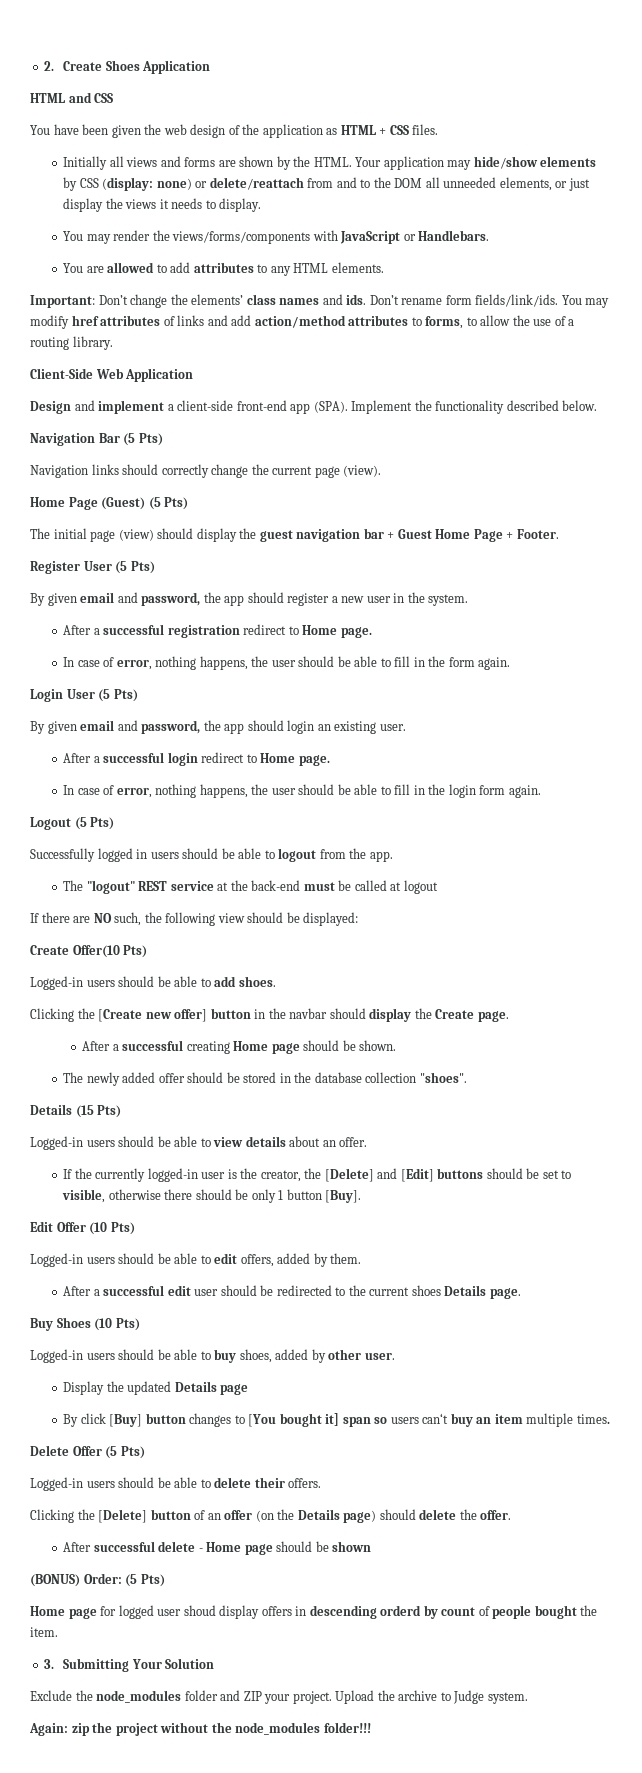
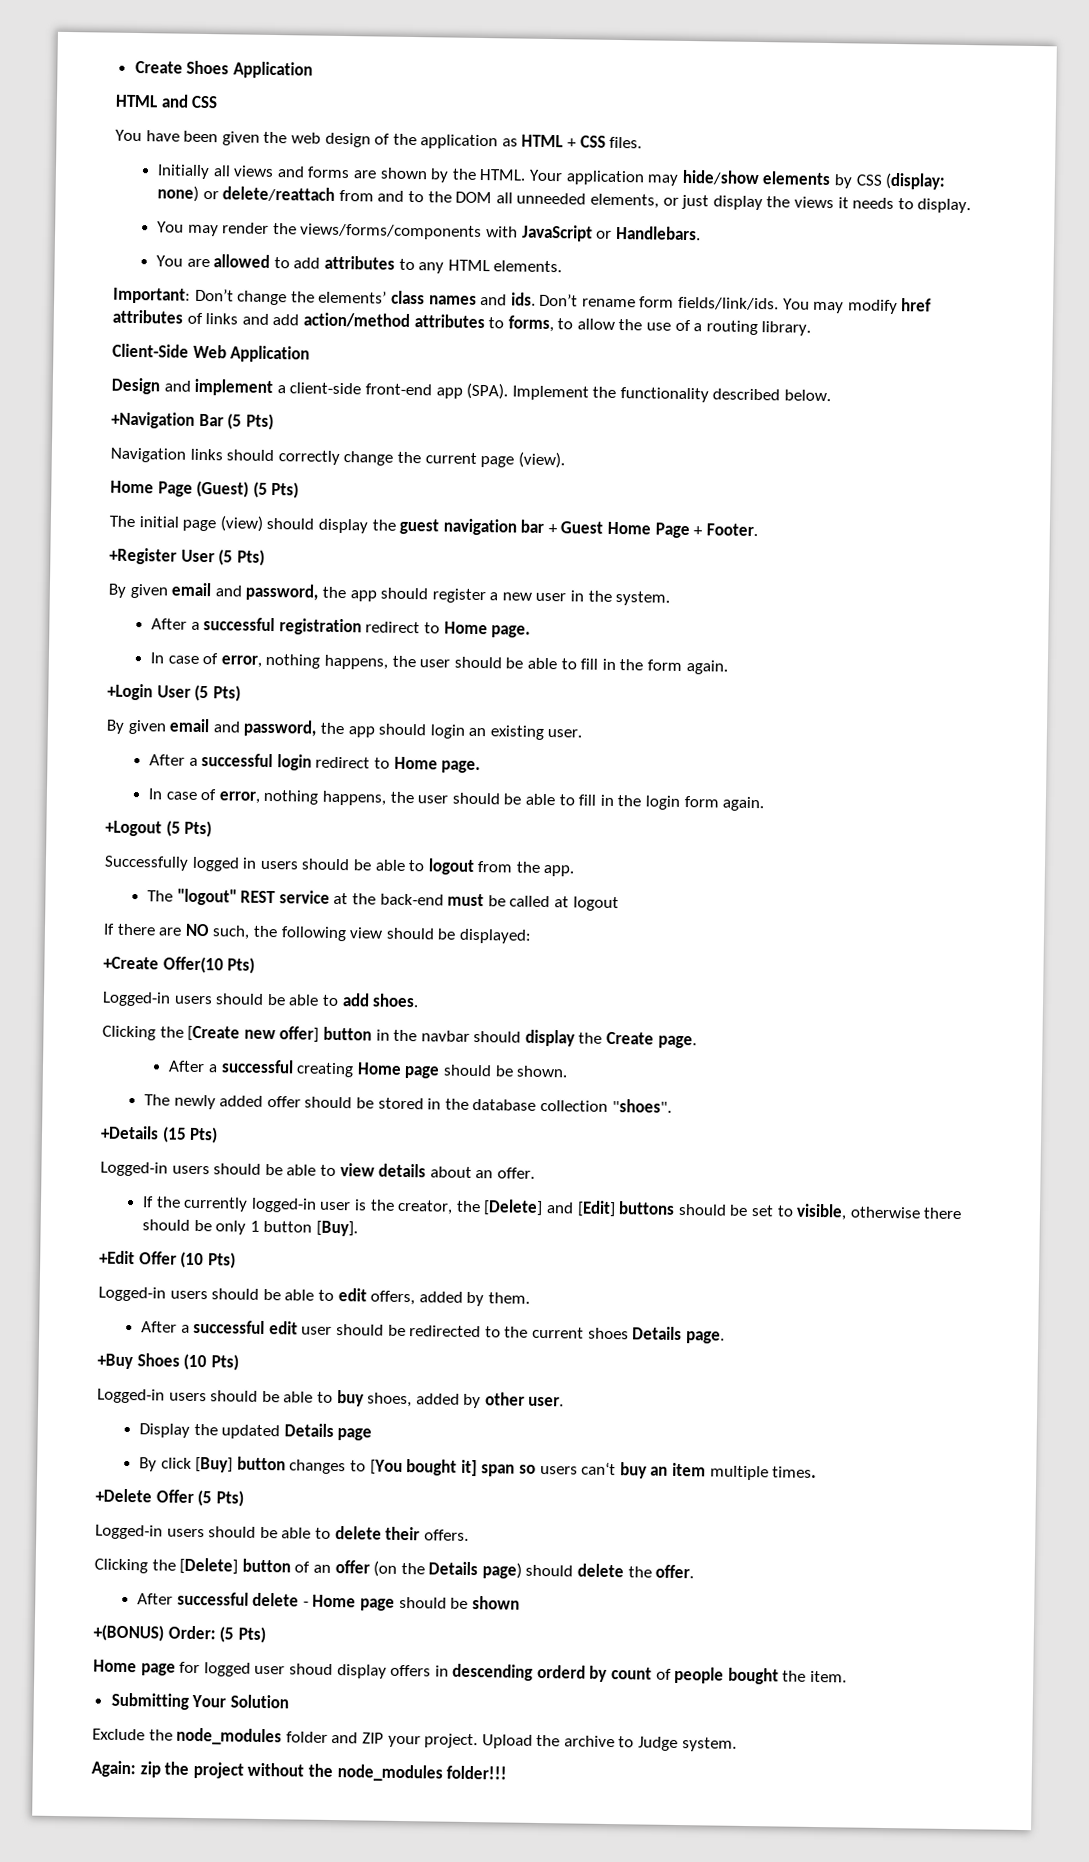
[44,61,55,71] 2. -> (134, 67) none
[30,433,95,446] Navigation -> [111,411,195,429] +Navigation
[30,561,80,574] Register -> [109,547,177,565] +Register
[30,689,63,702] Login -> [107,683,153,701] +Login
[30,817,71,830] Logout -> [105,820,162,837] +Logout
[30,945,69,955] Create -> [103,956,159,970] +Create
[30,1104,72,1115] Details -> [100,1125,159,1140] +Details
[30,1221,53,1232] Edit -> [99,1250,135,1265] +Edit
[30,1318,53,1331] Buy -> [97,1353,133,1370] +Buy
[30,1445,69,1456] Delete -> [95,1488,152,1503] +Delete
[30,1574,80,1587] (BONUS) -> [93,1624,164,1642] +(BONUS)
[44,1659,55,1669] 3. -> (848, 1676) none

